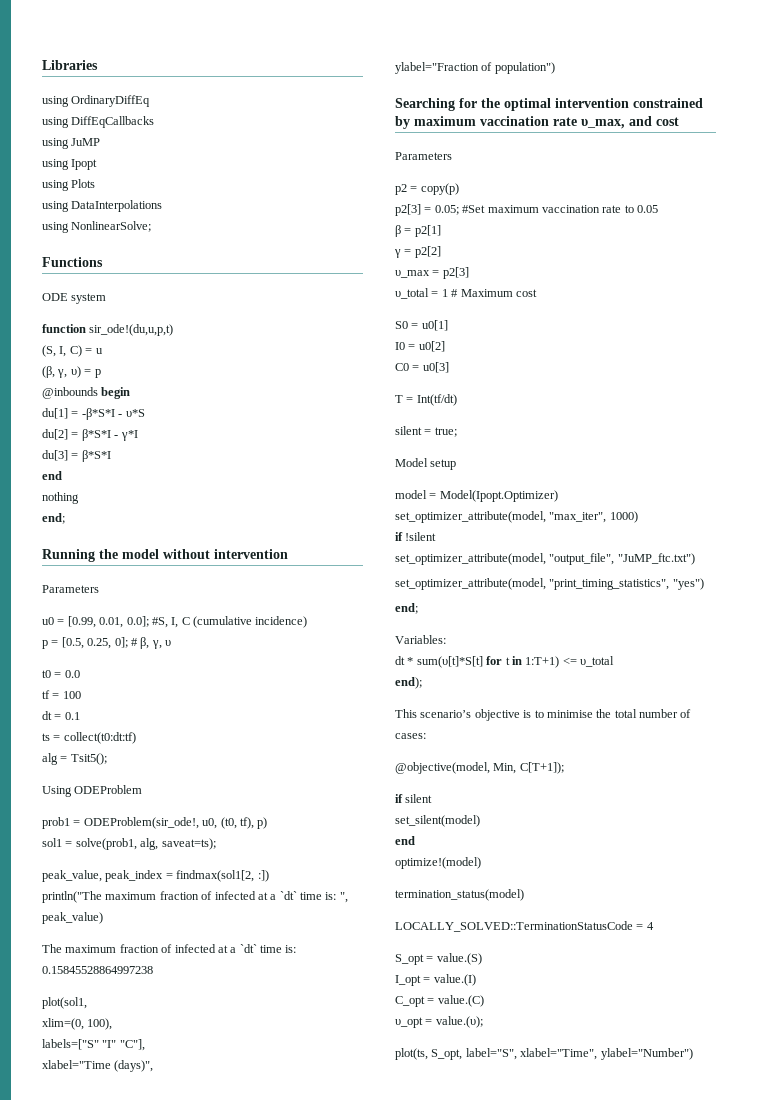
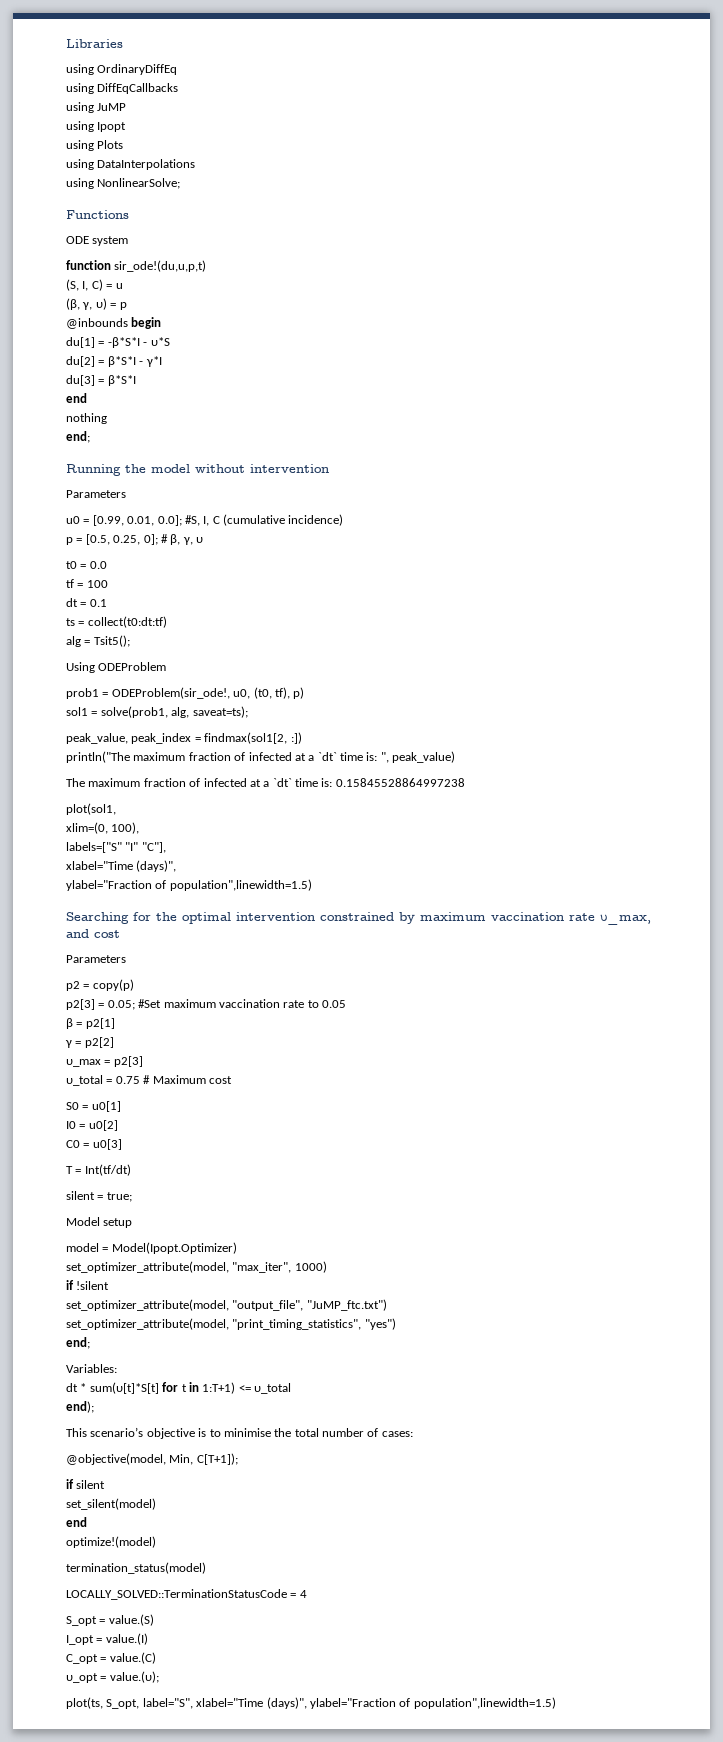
[494,62,555,74] population") -> [169,879,312,891] population",linewidth=1.5)
[441,289,448,297] 1 -> [115,1076,140,1084] 0.75
[520,1048,693,1060] xlabel="Time", ylabel="Number") -> [196,1697,556,1709] xlabel="Time (days)", ylabel="Fraction of population",linewidth=1.5)

